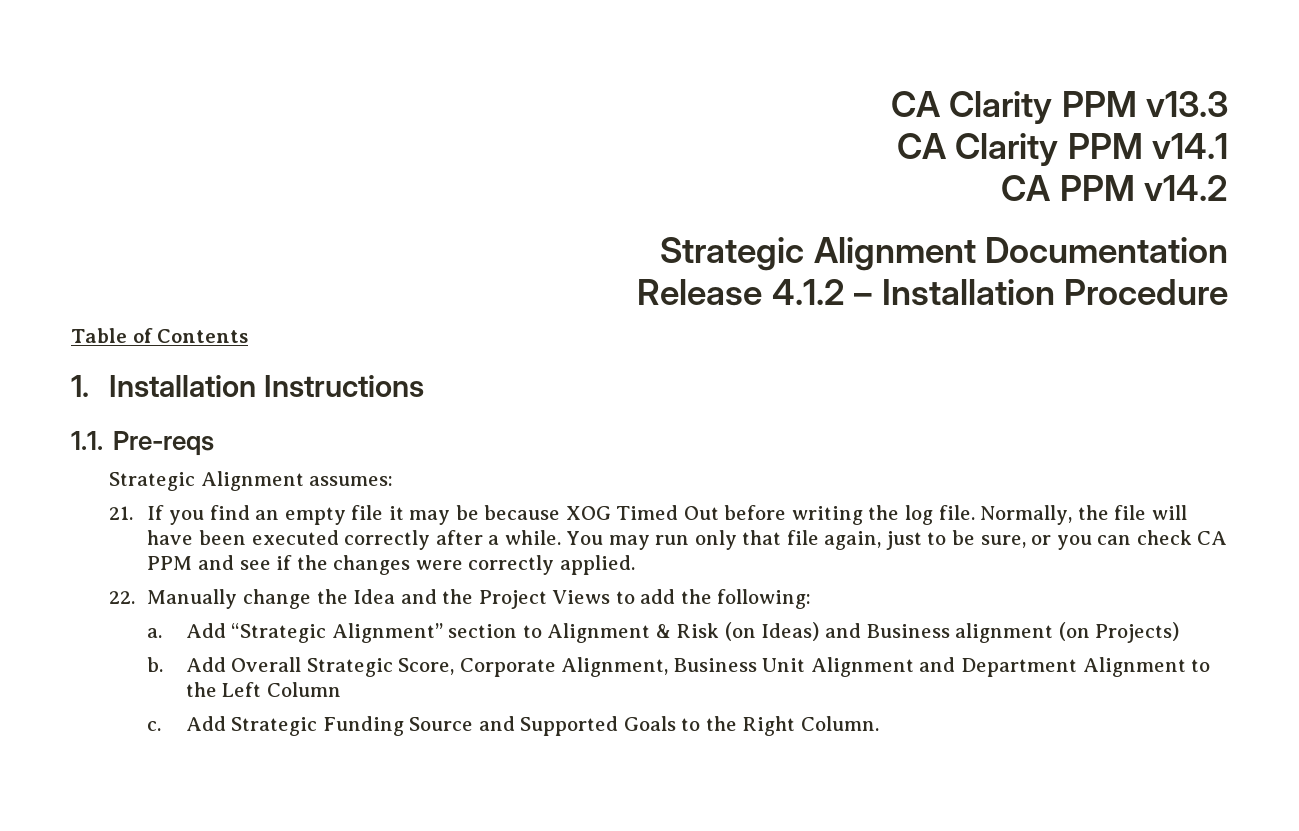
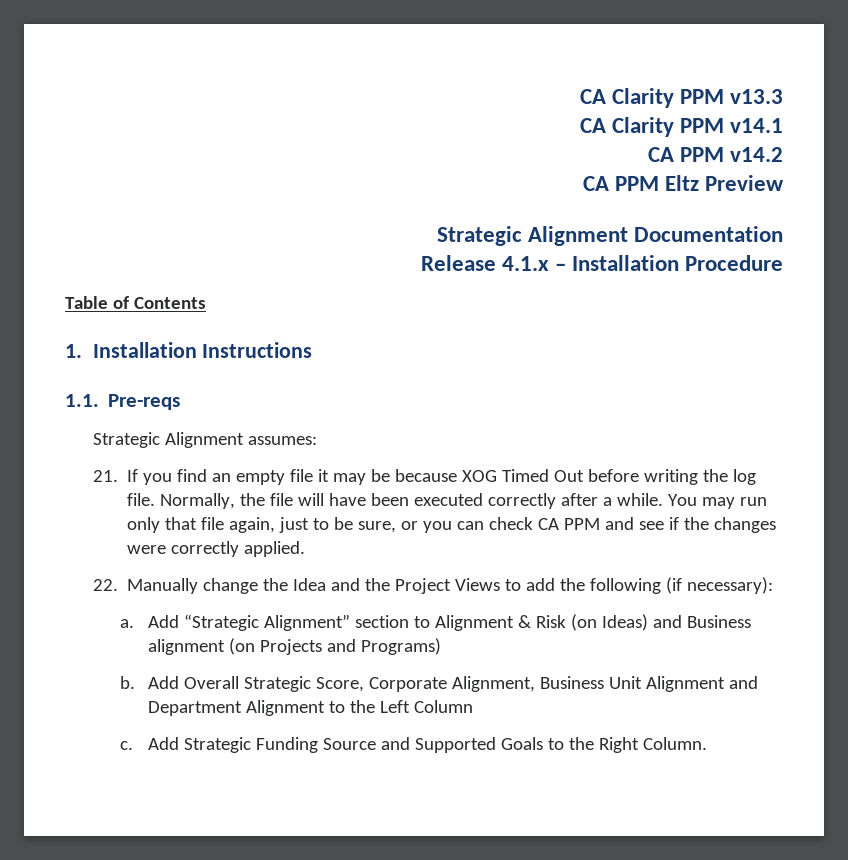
(1229, 188) none -> [582,175,785,191] // CA PPM Eltz Preview
[771,279,845,305] 4.1.2 -> [501,256,549,271] 4.1.x
[717,589,812,609] following: -> [589,577,773,594] following (if necessary):
[1095,622,1180,643] Projects) -> [259,638,441,655] Projects and Programs)

